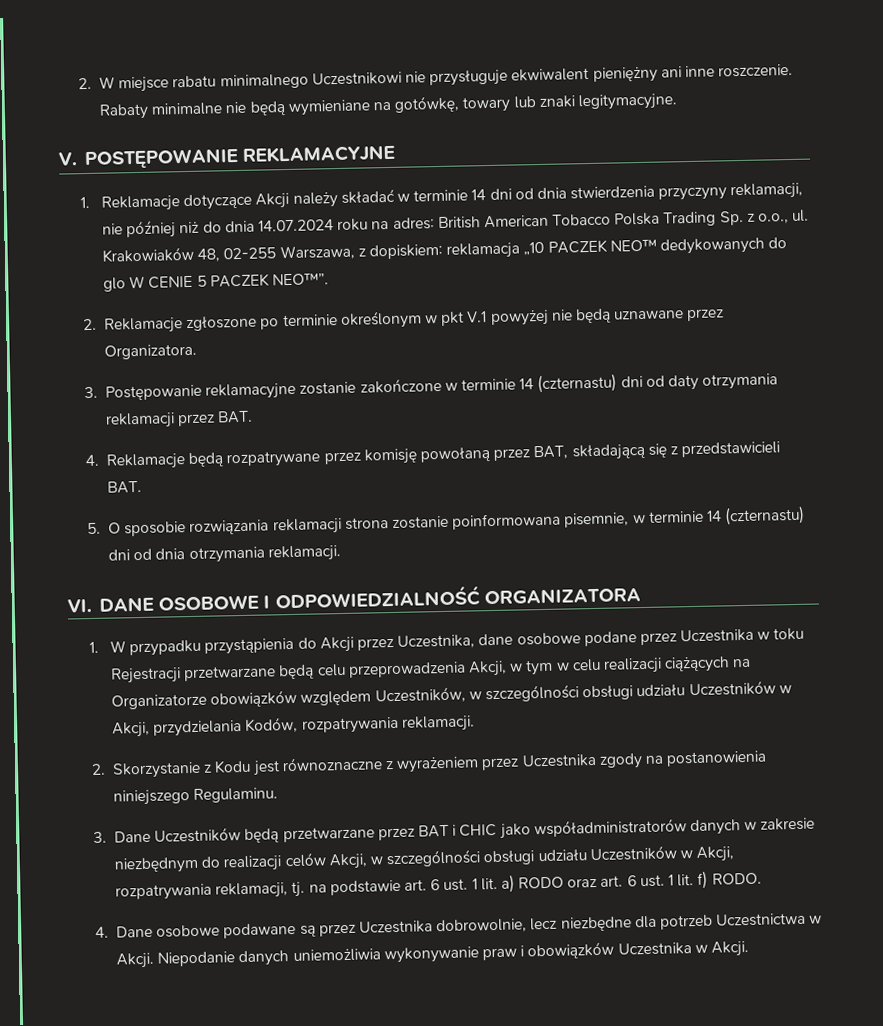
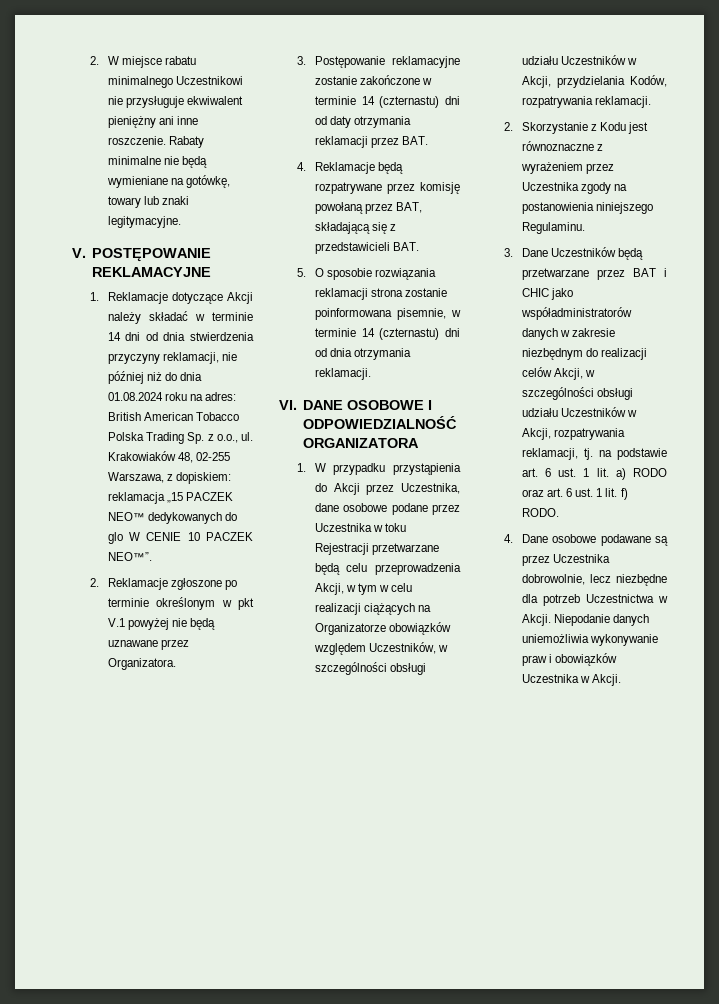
[258,219,335,232] 14.07.2024 -> [107,392,163,401] 01.08.2024
[523,241,545,256] „10 -> [167,492,184,503] „15
[196,275,207,287] 5 -> [187,532,200,541] 10

